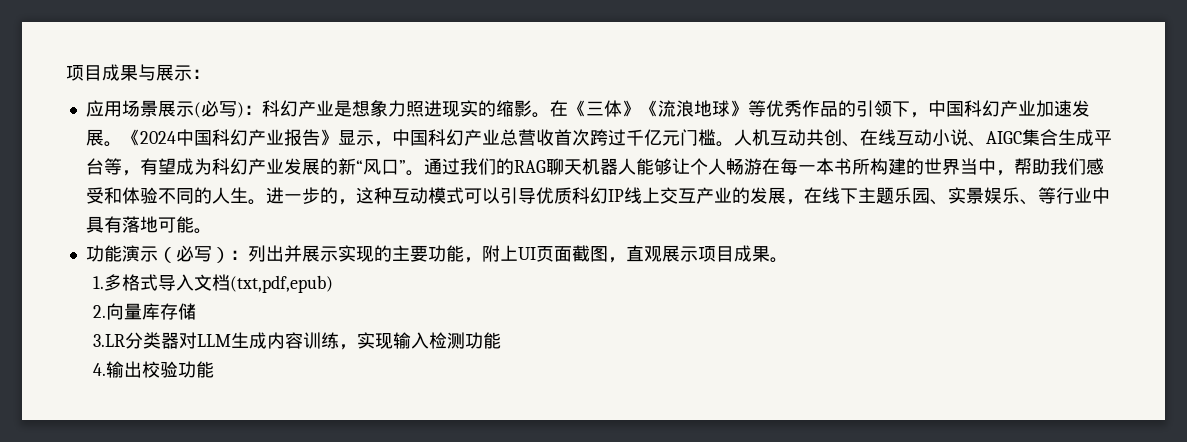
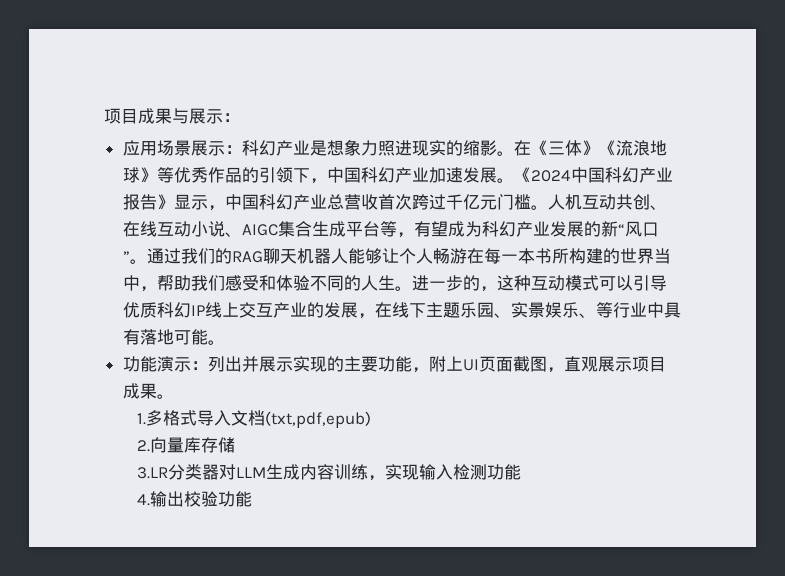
[193,100,244,118] (必写) -> (225, 148) none
[157,245,230,263] （必写） -> (191, 364) none

